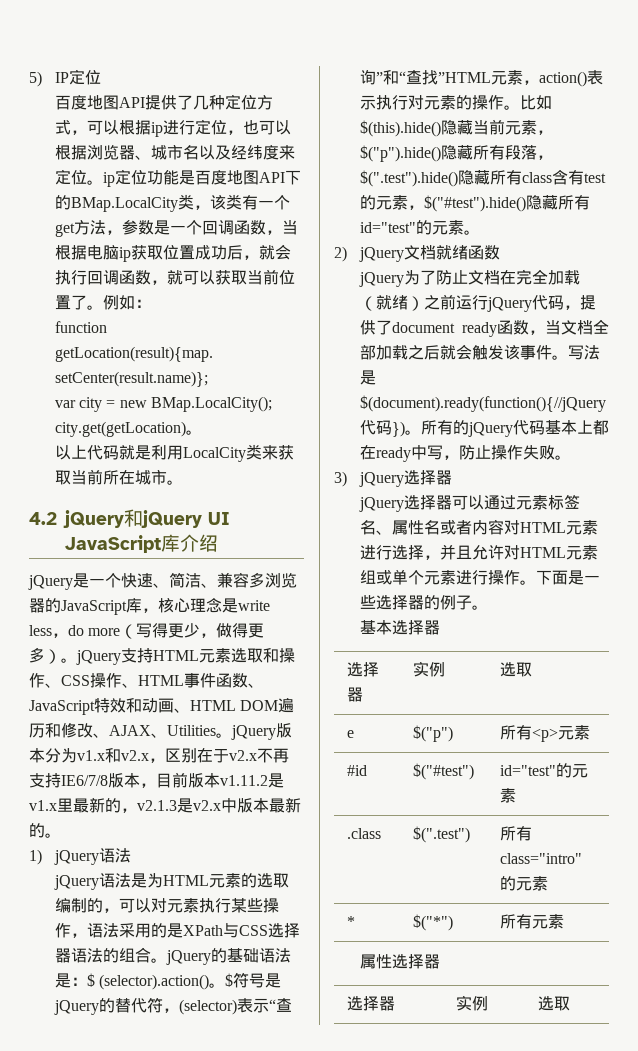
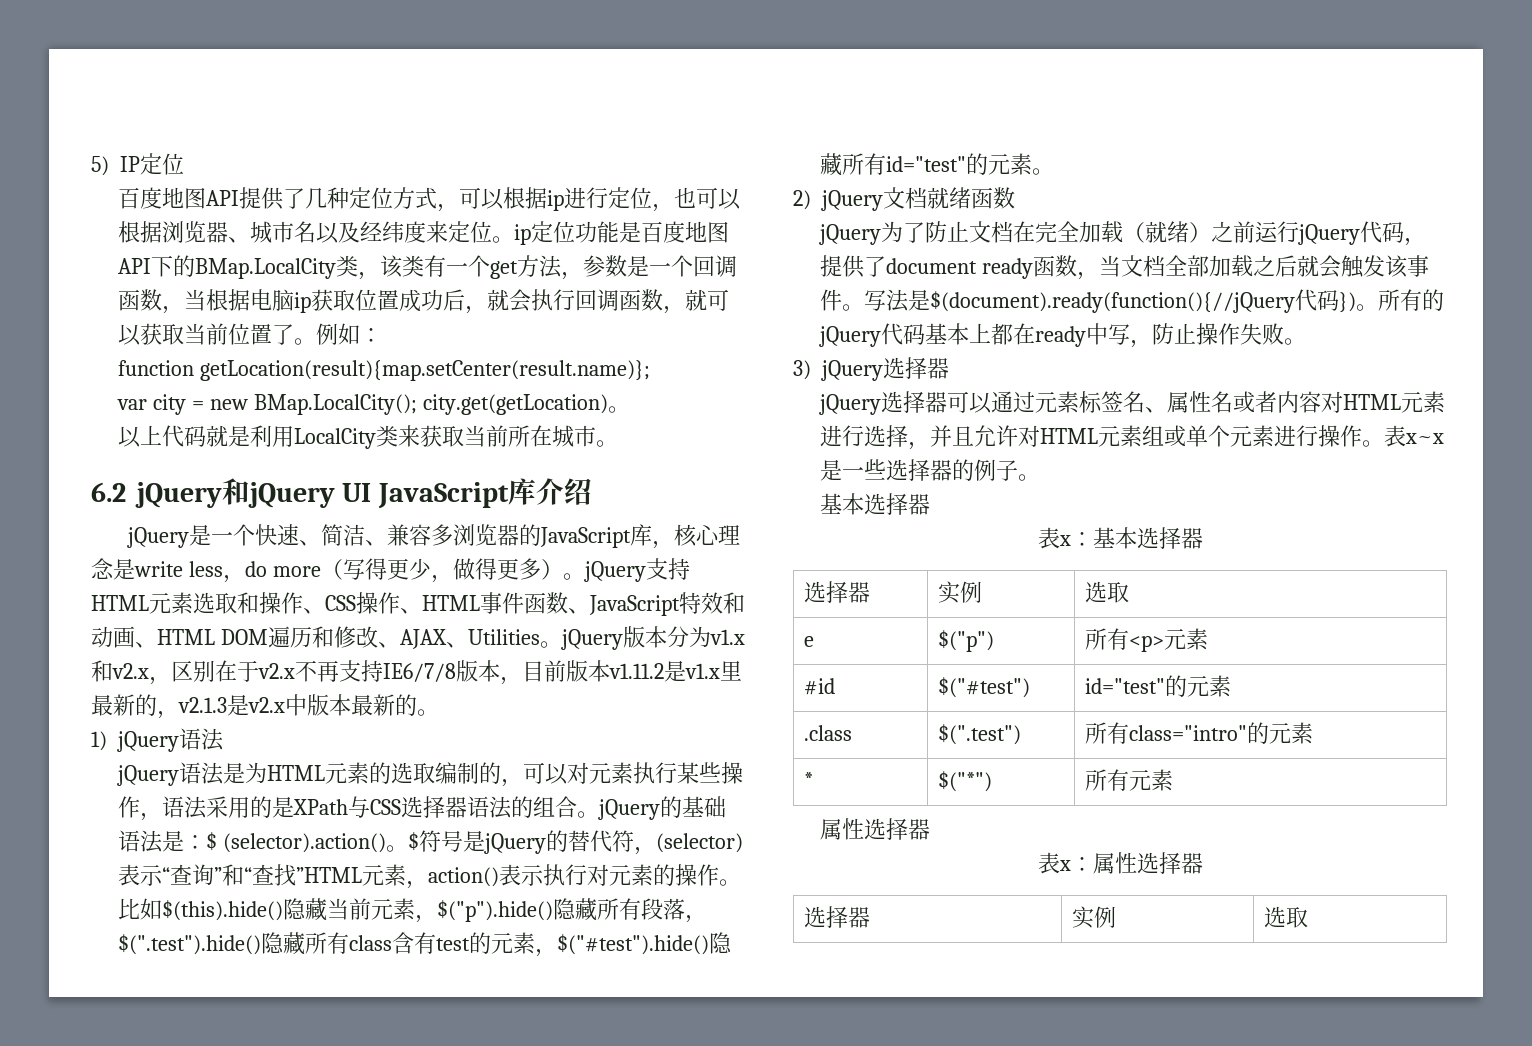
[29,512,57,525] 4.2 -> [91,482,126,502] 6.2
[535,570,568,585] 下面 -> [1384,425,1445,447] 表x~x
(440, 627) none -> [1037,527,1203,549] // 表x：基本选择器
(440, 961) none -> [1037,852,1203,874] // 表x：属性选择器

